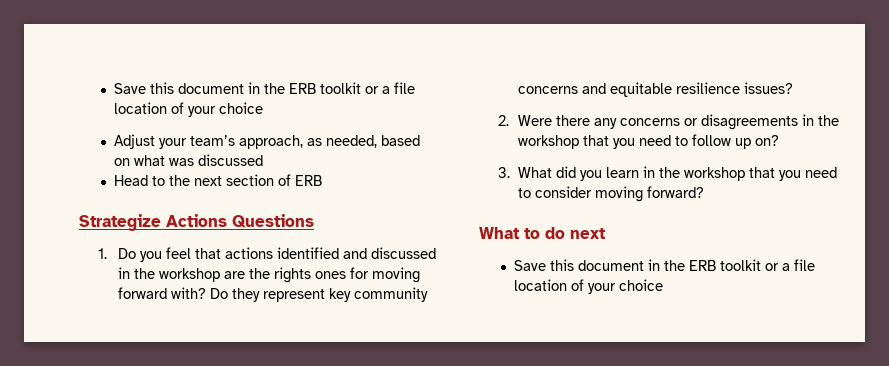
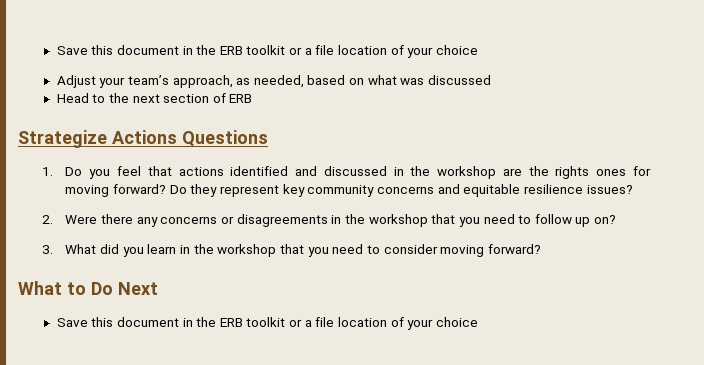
[117,287,206,299] forward with? -> [113,184,167,194] forward?
[545,227,606,239] do next -> [90,282,158,295] Do Next

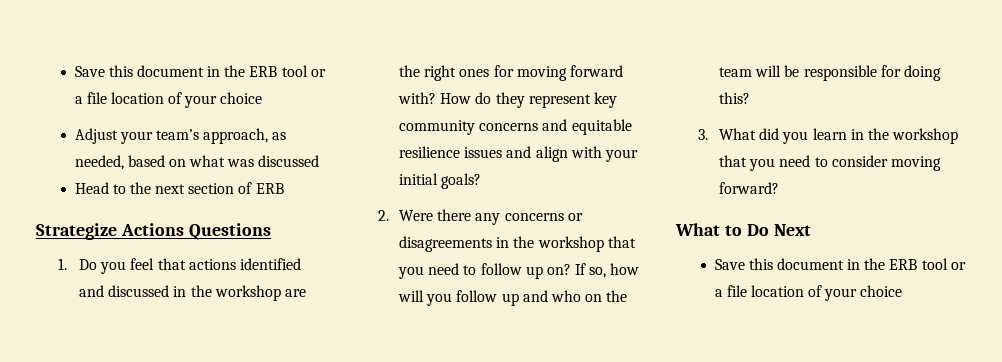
[56,45,286,55] Save this document in the ERB toolkit -> [74,65,308,77] Save this document in the ERB tool
[555,166,590,179] rights -> [424,65,457,81] right
[113,184,187,194] forward? Do -> [569,65,623,77] [397,92,492,104] forward with? How do
[586,185,633,194] issues? -> [464,146,638,162] [398,173,482,189] issues and align with your initial goals?
(617, 219) none -> [575,263,640,278] [397,290,628,306] [718,65,941,81] [718,92,750,104] If so, how will you follow up and who on the team will be responsible for doing this?
[246,317,286,327] toolkit -> [921,258,948,270] tool

